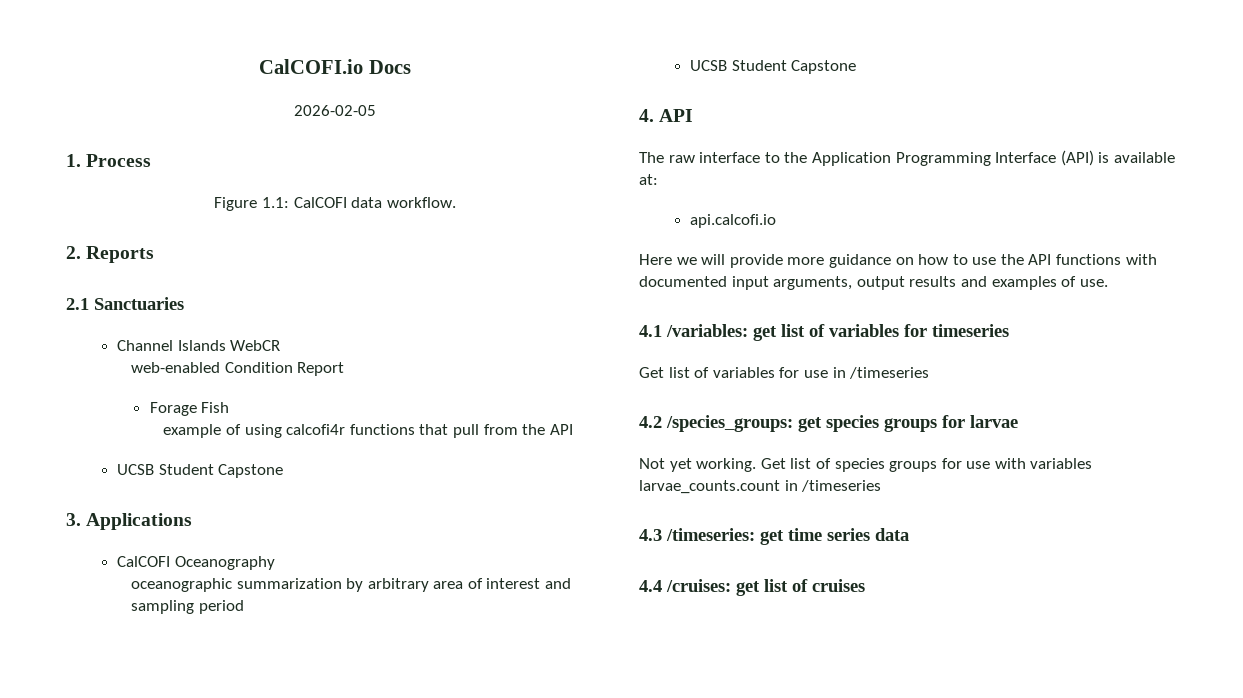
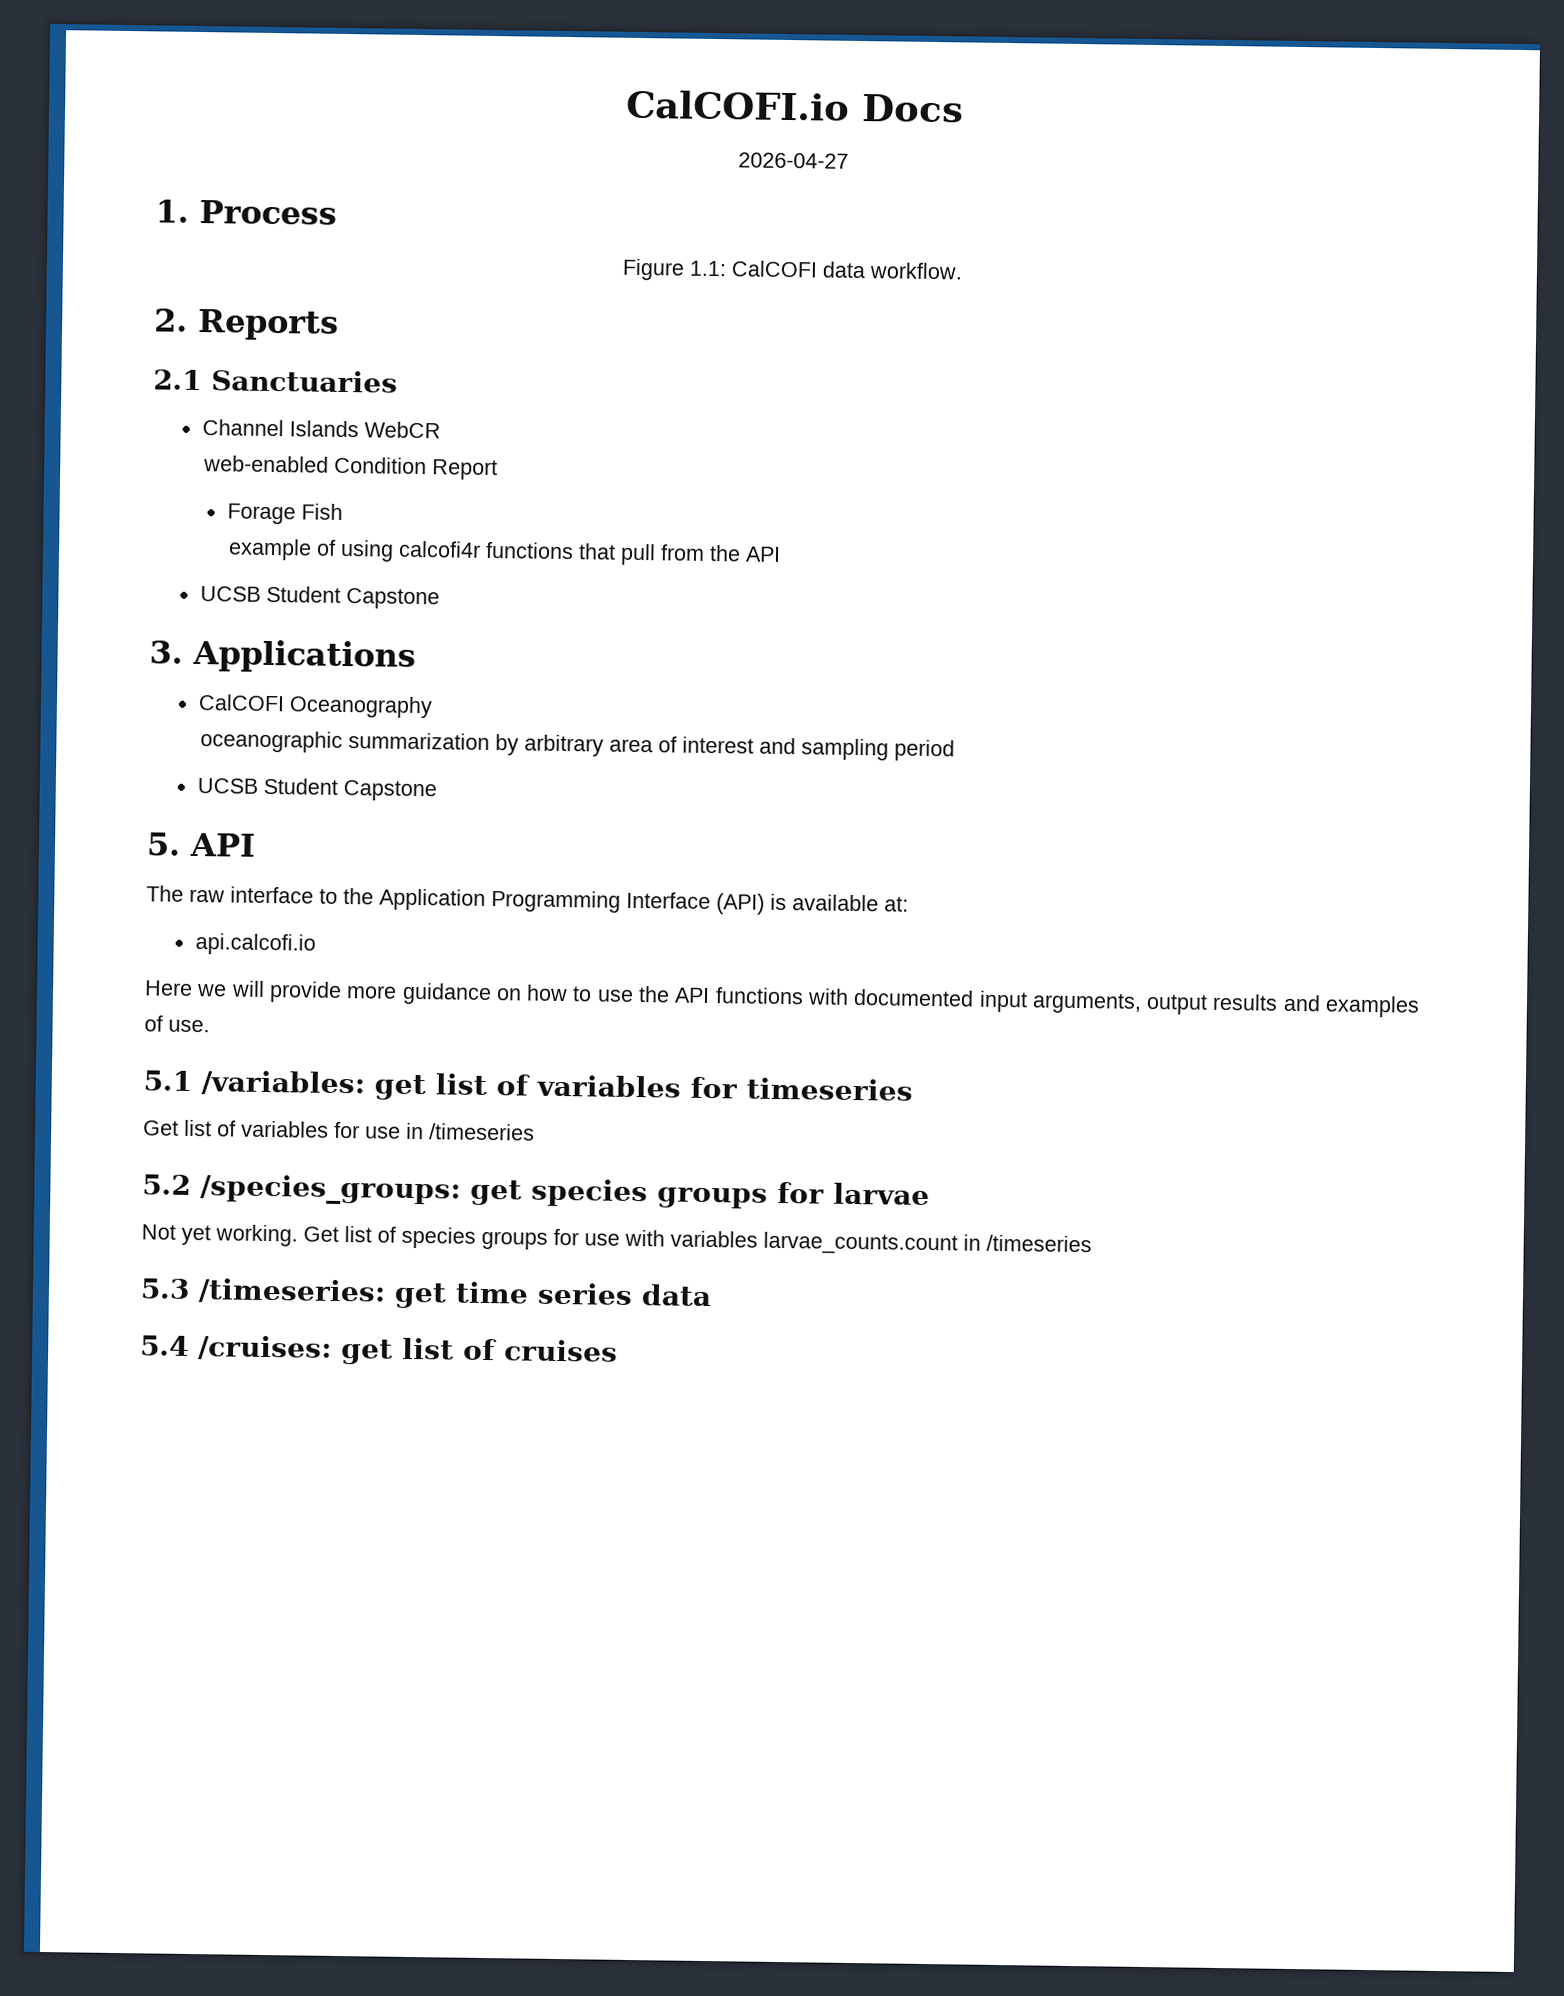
[294,105,376,116] 2026-02-05 -> [738,152,849,169] 2026-04-27
[639,109,654,122] 4. -> [146,832,181,856] 5.
[639,325,662,337] 4.1 -> [143,1070,192,1091] 5.1
[639,416,662,428] 4.2 -> [142,1174,191,1195] 5.2
[639,529,662,541] 4.3 -> [140,1278,190,1299] 5.3
[639,580,662,592] 4.4 -> [140,1335,189,1356] 5.4

